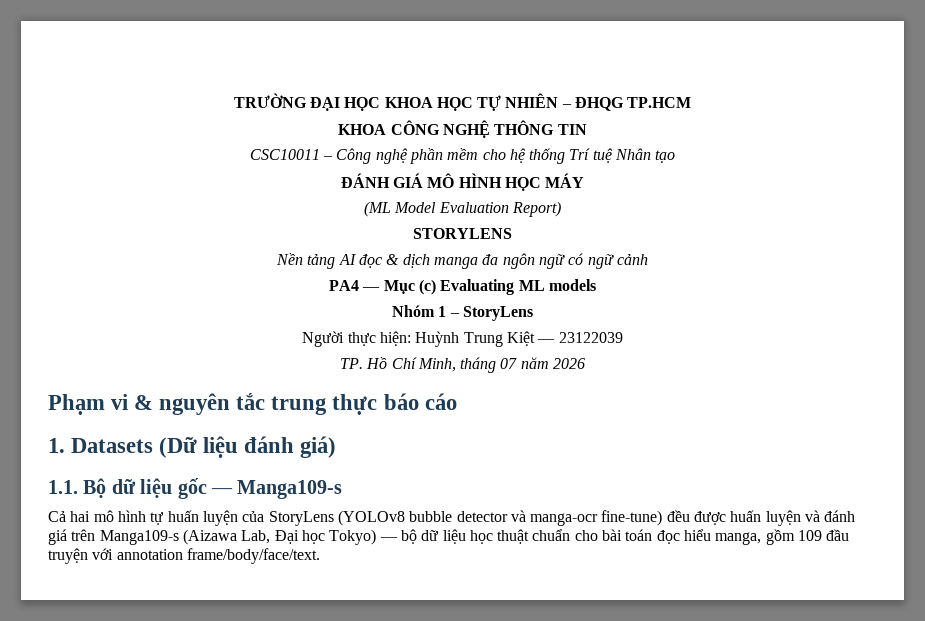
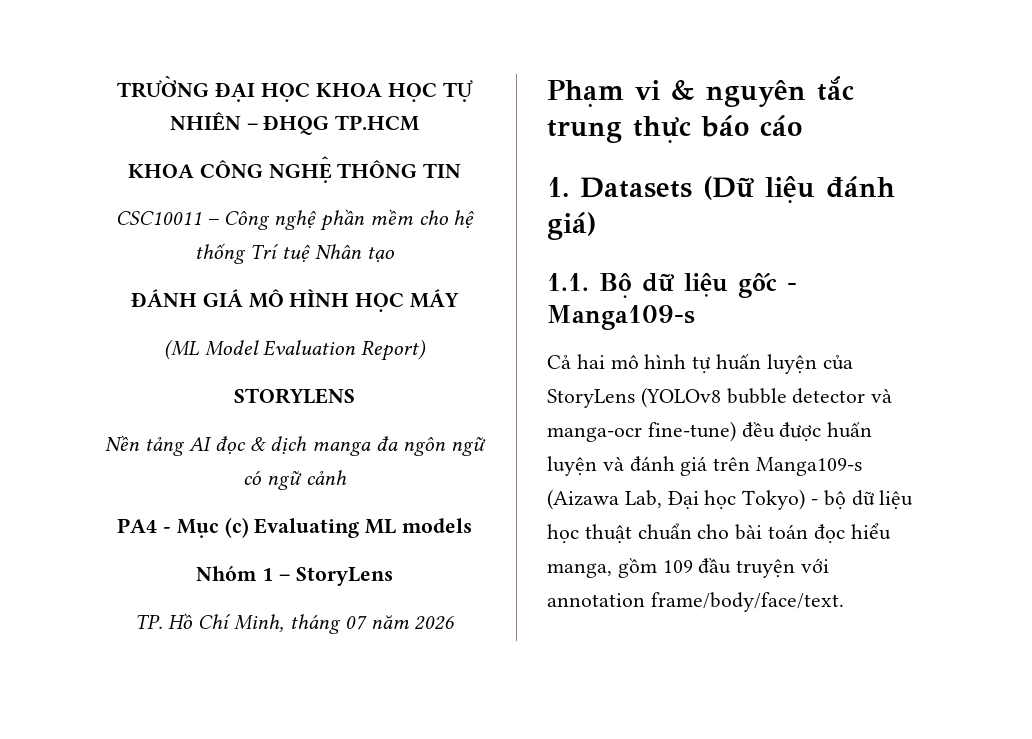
[362,287,381,291] — -> [162,527,171,533] -
[302,331,623,347] // Người thực hiện: Huỳnh Trung Kiệt — 23122039 -> (393, 576) none
[211,488,233,494] — -> [787,283,797,291] -
[379,537,398,541] — -> [811,499,819,505] -

